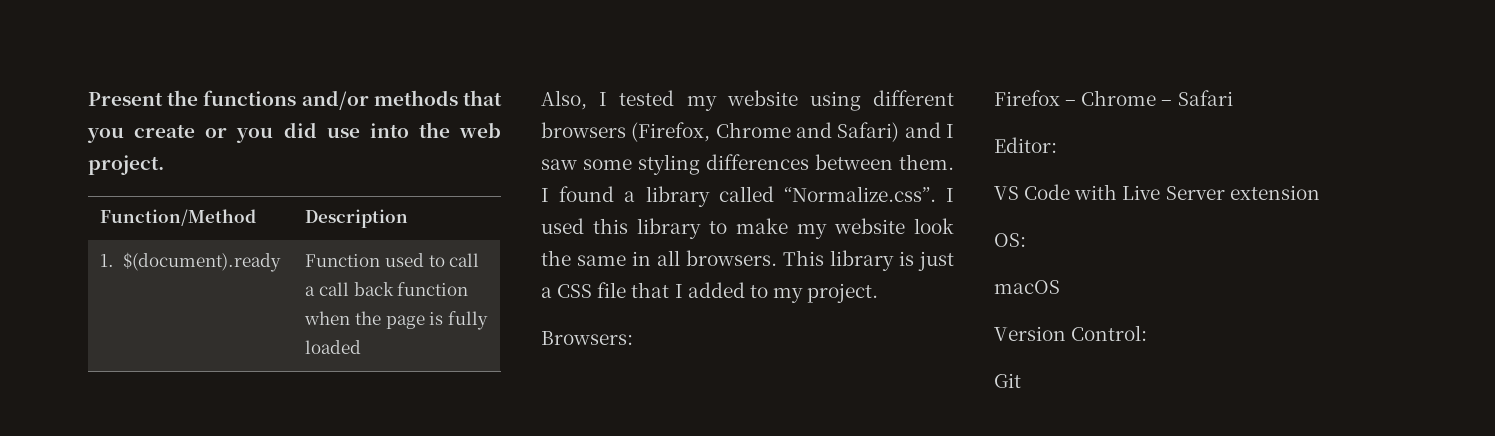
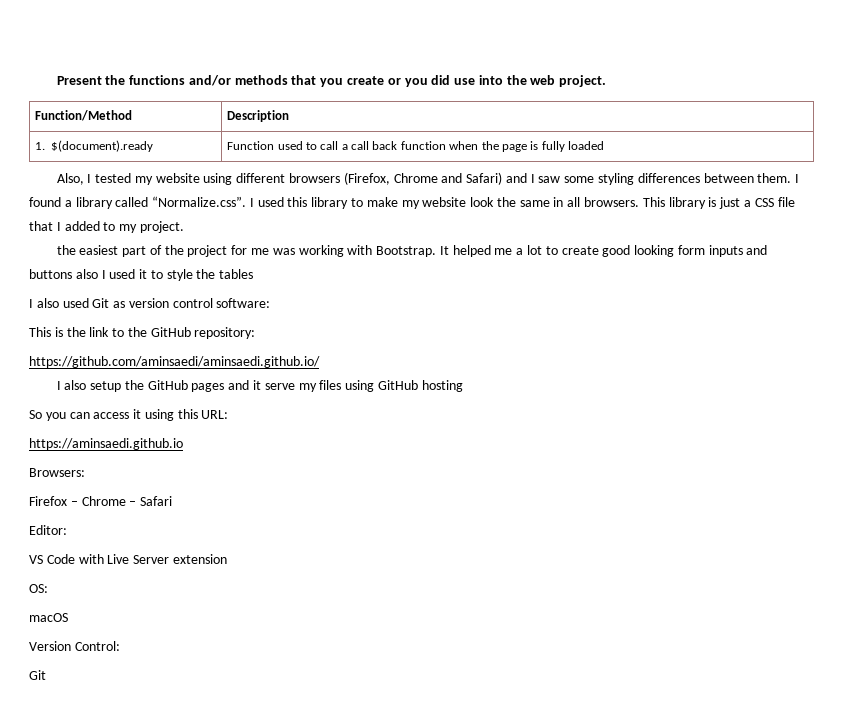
(879, 293) none -> [56,245,768,257] [29,269,254,281] [29,298,271,308] [29,327,256,339] [29,356,320,368] [56,380,463,392] [29,409,229,421] [29,438,183,450] // the easiest part of the project for me was working with Bootstrap. It helped me a lot to create good looking form inputs and buttons also I used it to style the tables // I also used Git as version control software: // This is the link to the GitHub repository: // https://github.com/aminsaedi/aminsaedi.github.io/ // I also setup the GitHub pages and it serve my files using GitHub hosting // So you can access it using this URL: // https://aminsaedi.github.io

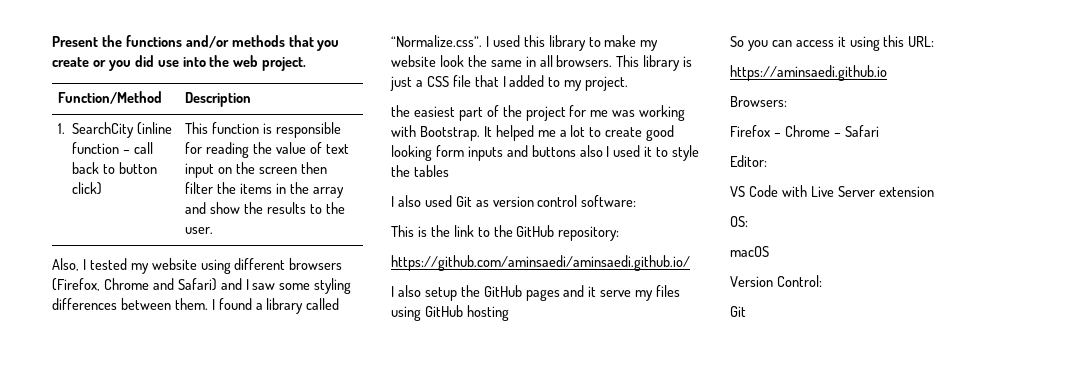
[51,140,154,152] [227,141,605,152] $(document).ready | Function used to call a call back function when the page is fully loaded -> [72,122,173,138] [72,142,154,154] [72,162,158,174] [72,182,103,195] [185,122,341,138] [185,142,349,158] [185,162,327,178] [185,182,344,198] [185,202,345,214] [185,227,214,234] SearchCity (inline function – call back to button click) | This function is responsible for reading the value of text input on the screen then filter the items in the array and show the results to the user.

